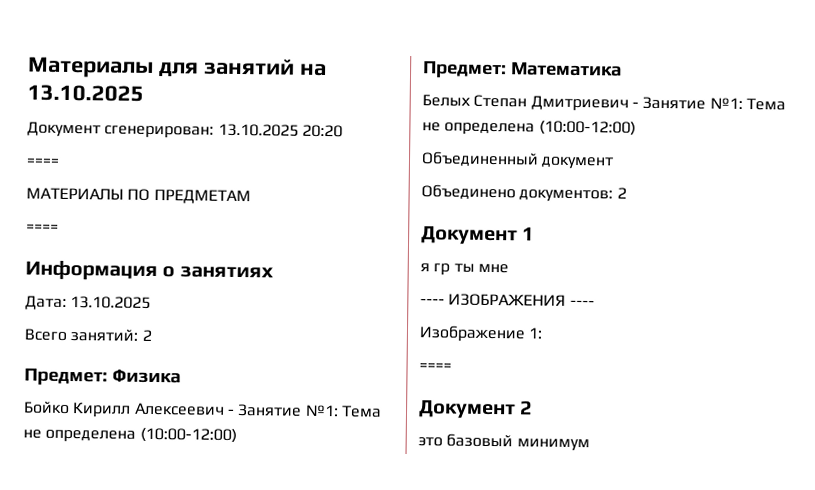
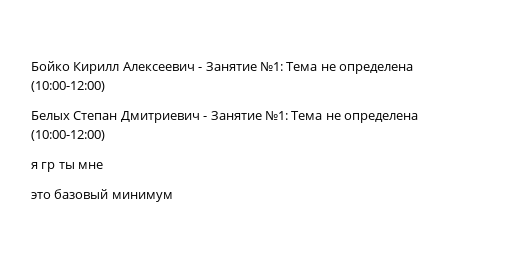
[27,56,327,78] [27,84,144,102] [27,121,343,139] [26,158,59,166] [26,187,251,205] [26,224,59,232] [25,260,274,282] [25,295,152,310] [24,328,152,342] [24,368,181,386] Материалы для занятий на 13.10.2025 // Документ сгенерирован: 13.10.2025 20:20 // ==== // МАТЕРИАЛЫ ПО ПРЕДМЕТАМ // ==== // Информация о занятиях // Дата: 13.10.2025 // Всего занятий: 2 // Предмет: Физика // -> (31, 66) none
[422,61,622,79] // Предмет: Математика -> (105, 86) none
[421,151,615,170] [421,184,627,203] [421,226,536,246] [420,263,509,276] [420,293,595,307] [419,325,544,343] [419,363,452,371] [418,400,534,420] Объединенный документ // Объединено документов: 2 // Документ 1 // я гр ты мне // ---- ИЗОБРАЖЕНИЯ ---- // Изображение 1: // ==== // Документ 2 -> [31,162,104,172] я гр ты мне

